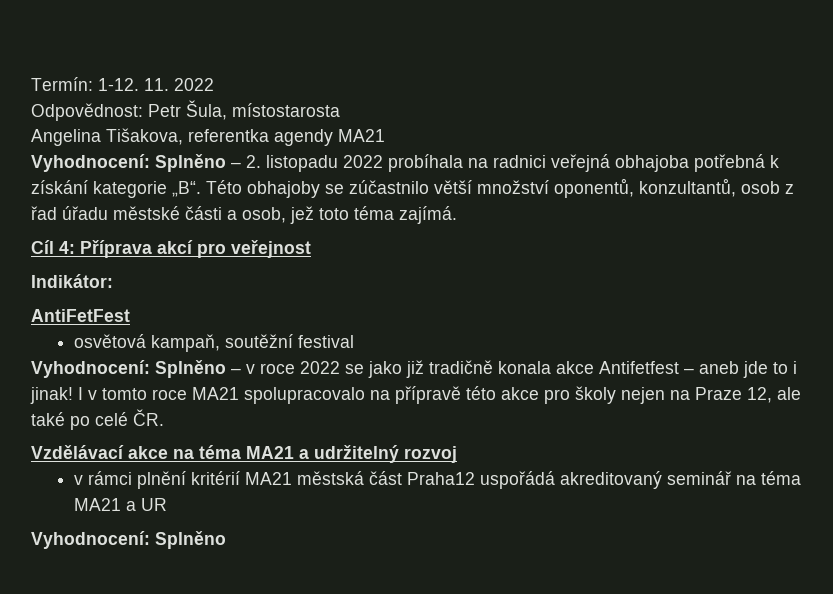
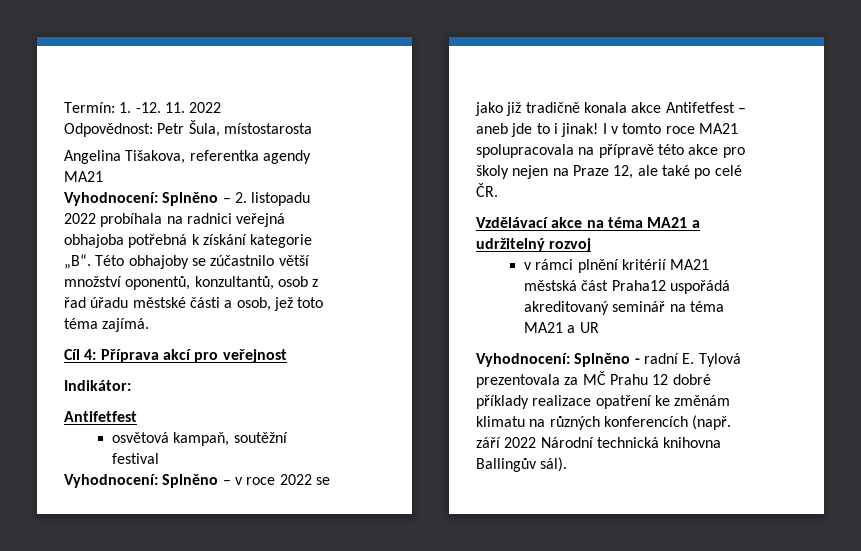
[98,78,139,91] 1-12. -> [119,102,161,113] 1. -12.
[31,309,130,322] AntiFetFest -> [64,411,137,422] Antifetfest
[244,387,365,404] spolupracovalo -> [476,144,574,158] spolupracovala
(226, 540) none -> [634,353,741,367] [476,371,711,388] [476,395,731,409] [476,415,732,430] [476,437,722,448] [476,457,568,472] - radní E. Tylová prezentovala za MČ Prahu 12 dobré příklady realizace opatření ke změnám klimatu na různých konferencích (např. září 2022 Národní technická knihovna Ballingův sál).

